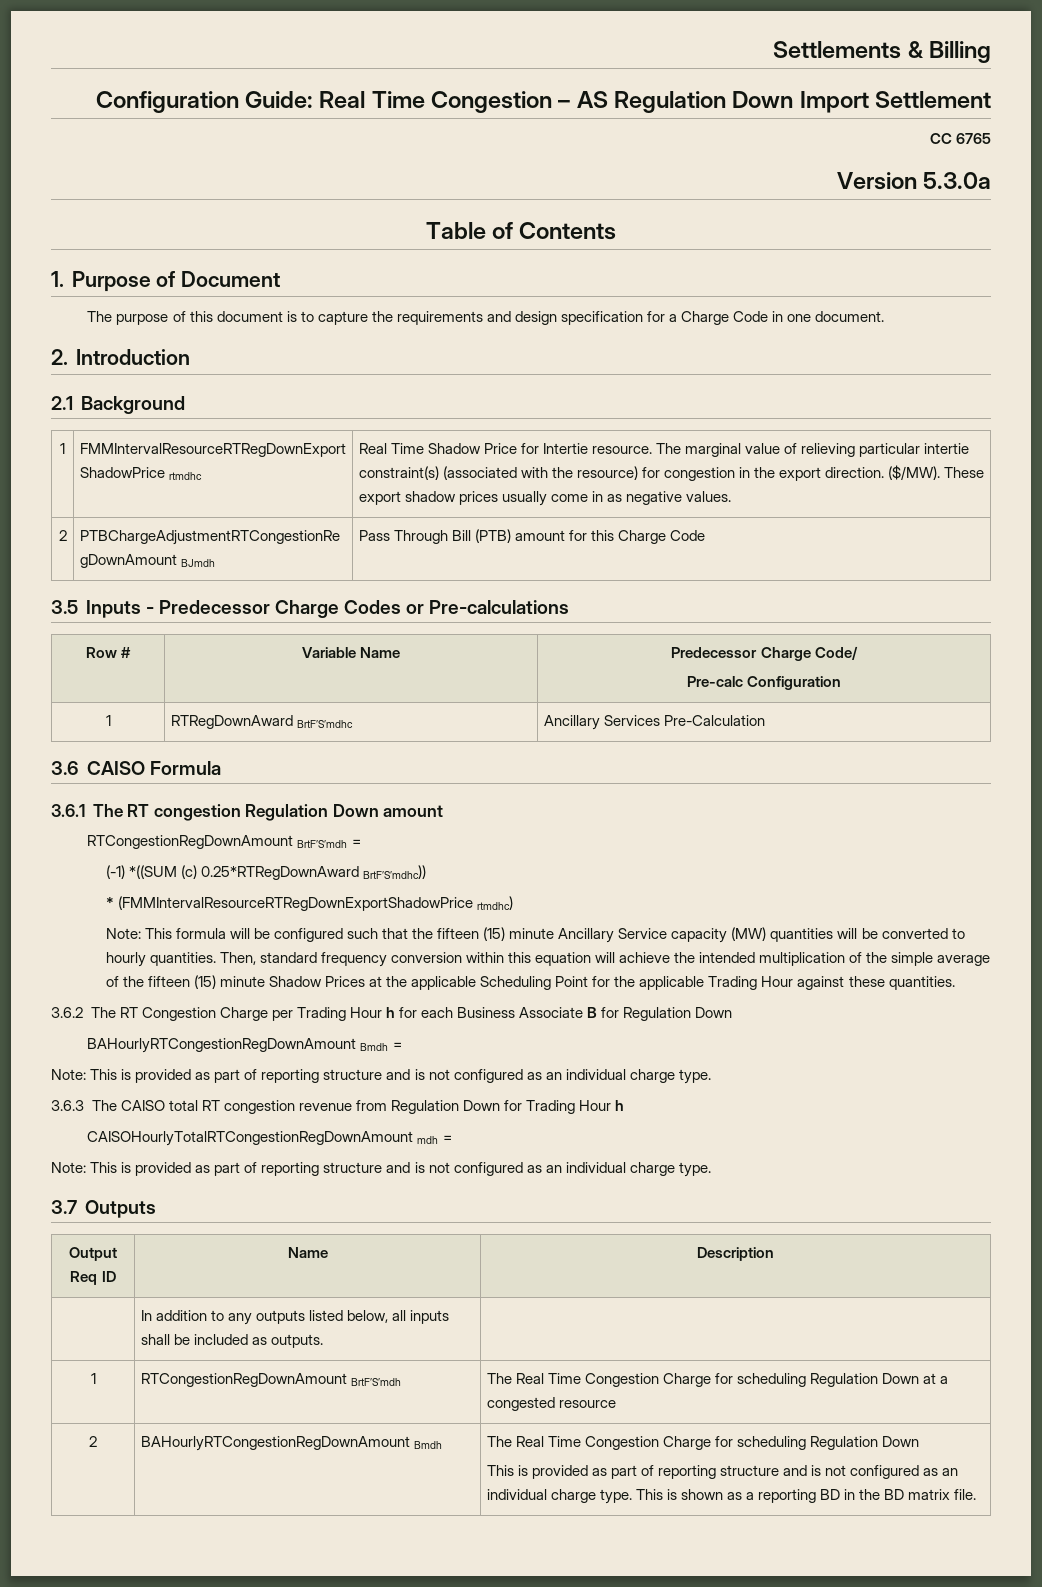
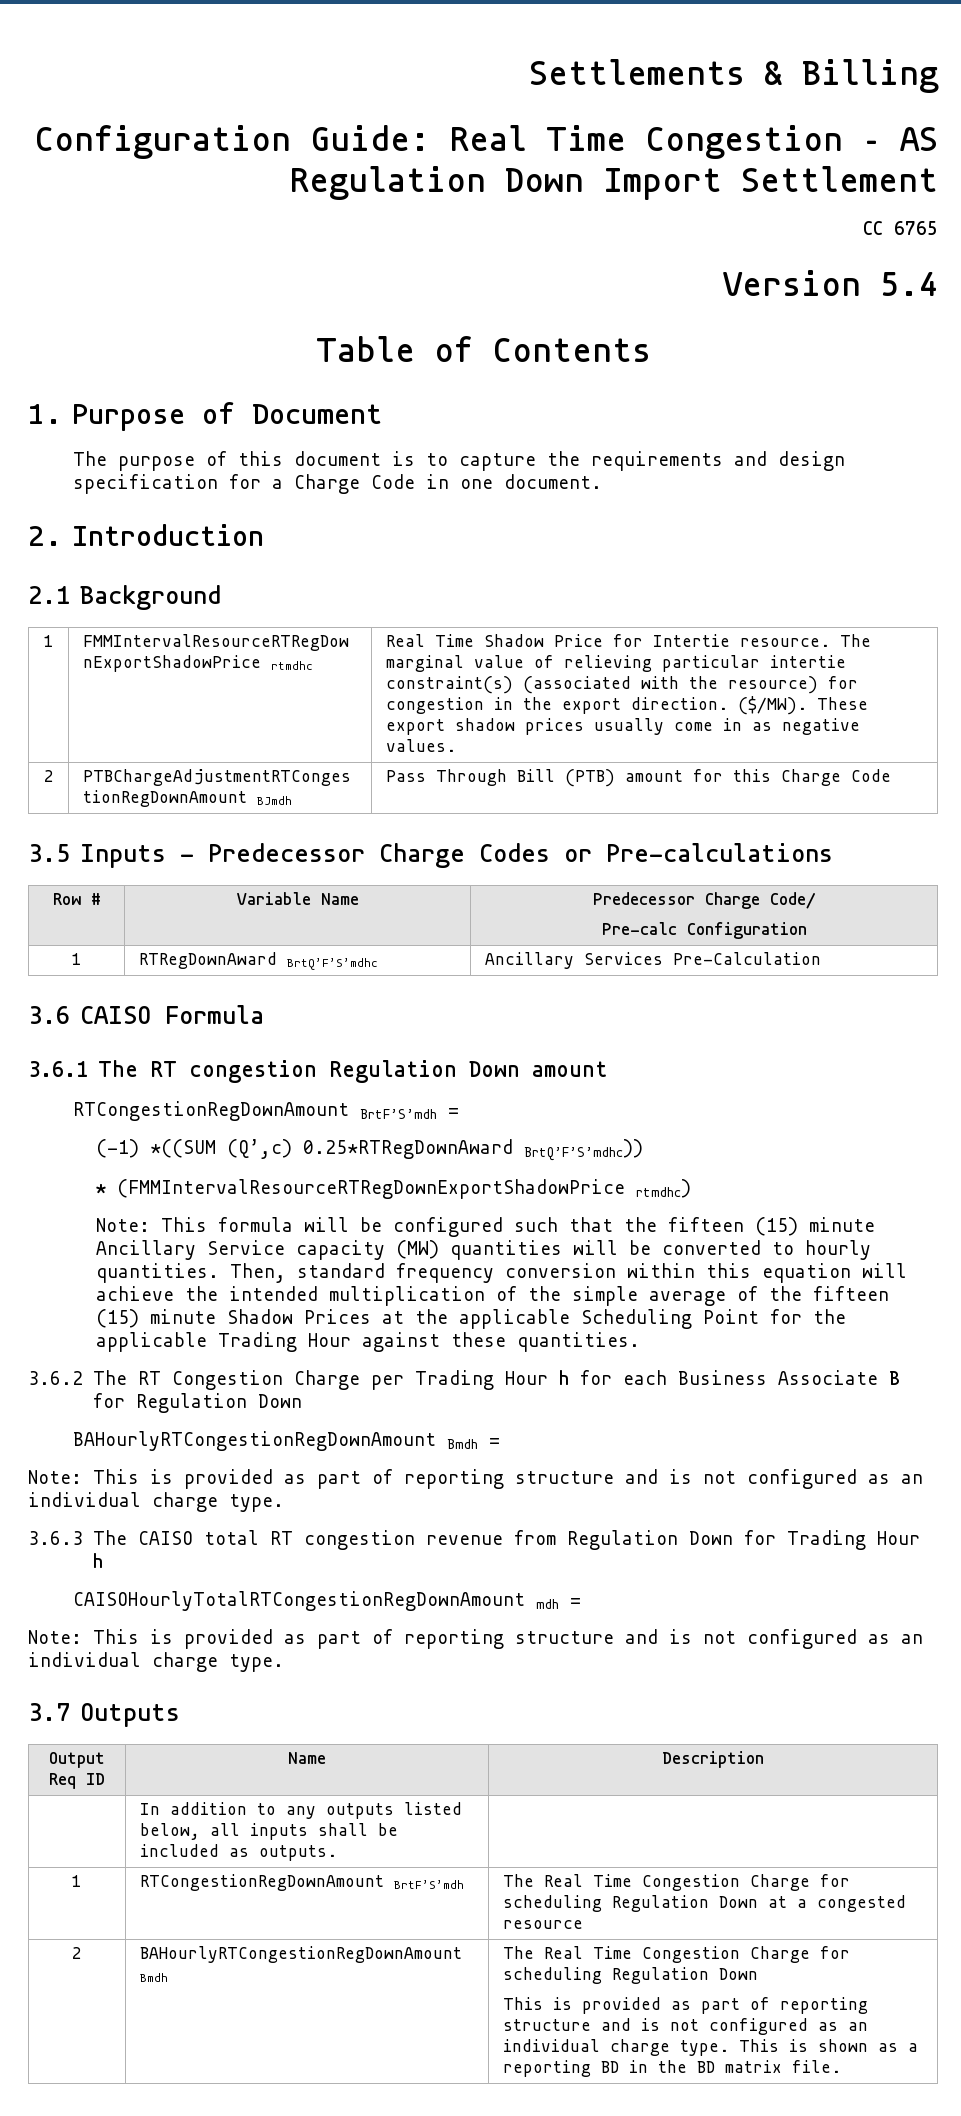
[923,172,991,189] 5.3.0a -> [880,272,938,296] 5.4
[296,720,353,728] BrtF’S’mdhc -> [286,958,378,970] BrtQ’F’S’mdhc
[180,865,426,880] (c) 0.25*RTRegDownAward BrtF’S’mdhc)) -> [226,1139,643,1161] (Q’,c) 0.25*RTRegDownAward BrtQ’F’S’mdhc))

